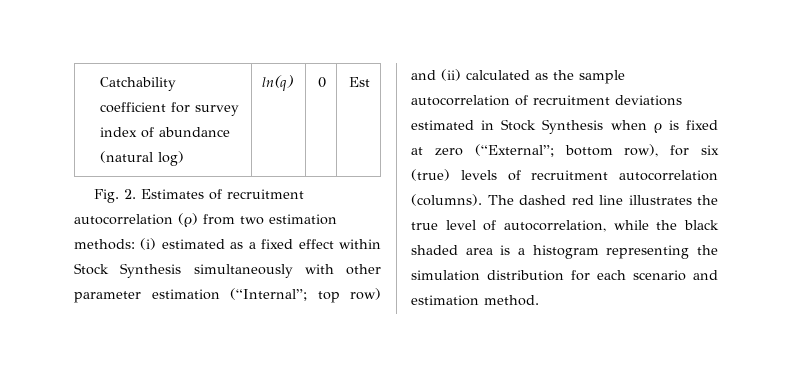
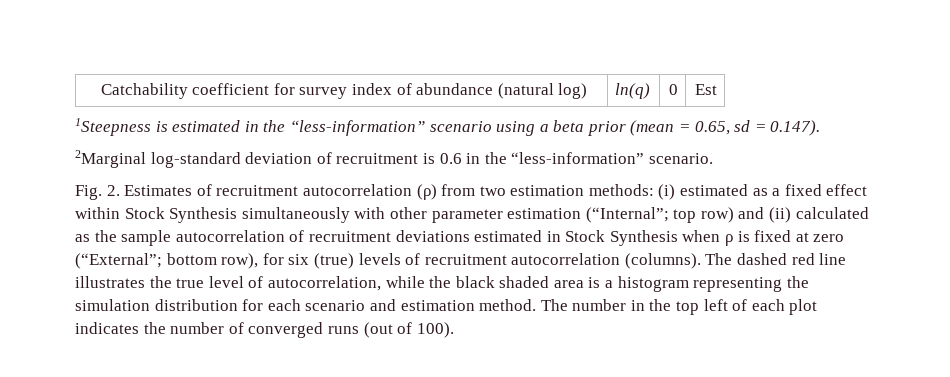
(371, 82) none -> [75,118,821,136] [75,150,713,168] // 1Steepness is estimated in the “less-information” scenario using a beta prior (mean = 0.65, sd = 0.147). // 2Marginal log-standard deviation of recruitment is 0.6 in the “less-information” scenario.
(539, 300) none -> [540,299,818,315] [75,322,454,338] The number in the top left of each plot indicates the number of converged runs (out of 100).

